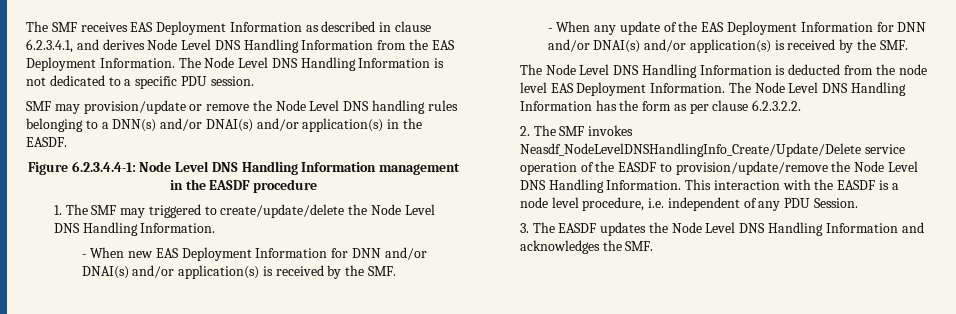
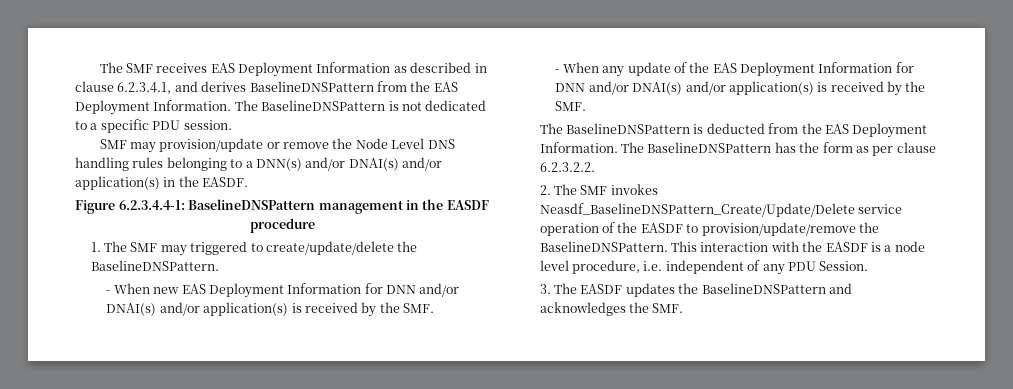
[147,39,455,53] [26,57,431,71] Node Level DNS Handling Information from the EAS Deployment Information. The Node Level DNS Handling Information -> [249,81,458,92] [75,100,386,115] BaselineDNSPattern from the EAS Deployment Information. The BaselineDNSPattern
[139,161,377,175] Node Level DNS Handling Information -> [188,199,316,210] BaselineDNSPattern
[370,204,435,215] [53,222,216,236] Node Level DNS Handling Information. -> [90,260,219,271] BaselineDNSPattern.
[545,64,772,78] Node Level DNS Handling Information -> [566,123,691,134] BaselineDNSPattern
[898,64,927,75] [519,82,906,96] [519,101,592,111] node level EAS Deployment Information. The Node Level DNS Handling Information -> [824,123,928,138] [539,142,772,153] EAS Deployment Information. The BaselineDNSPattern
[519,143,861,157] Neasdf_NodeLevelDNSHandlingInfo_Create/Update/Delete -> [539,203,855,217] Neasdf_BaselineDNSPattern_Create/Update/Delete
[854,161,918,172] [519,179,682,193] Node Level DNS Handling Information. -> [539,241,668,252] BaselineDNSPattern.
[671,222,898,236] Node Level DNS Handling Information -> [701,283,826,294] BaselineDNSPattern

